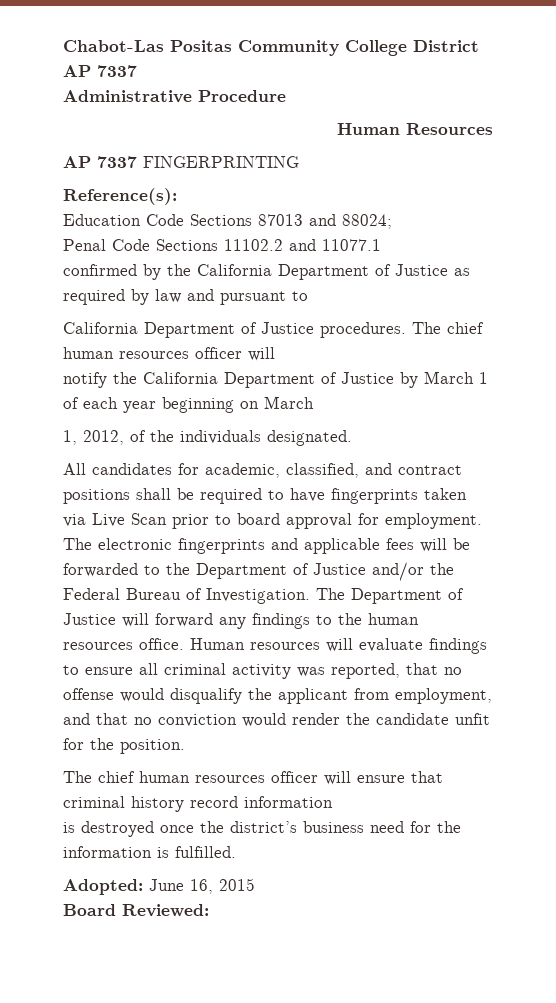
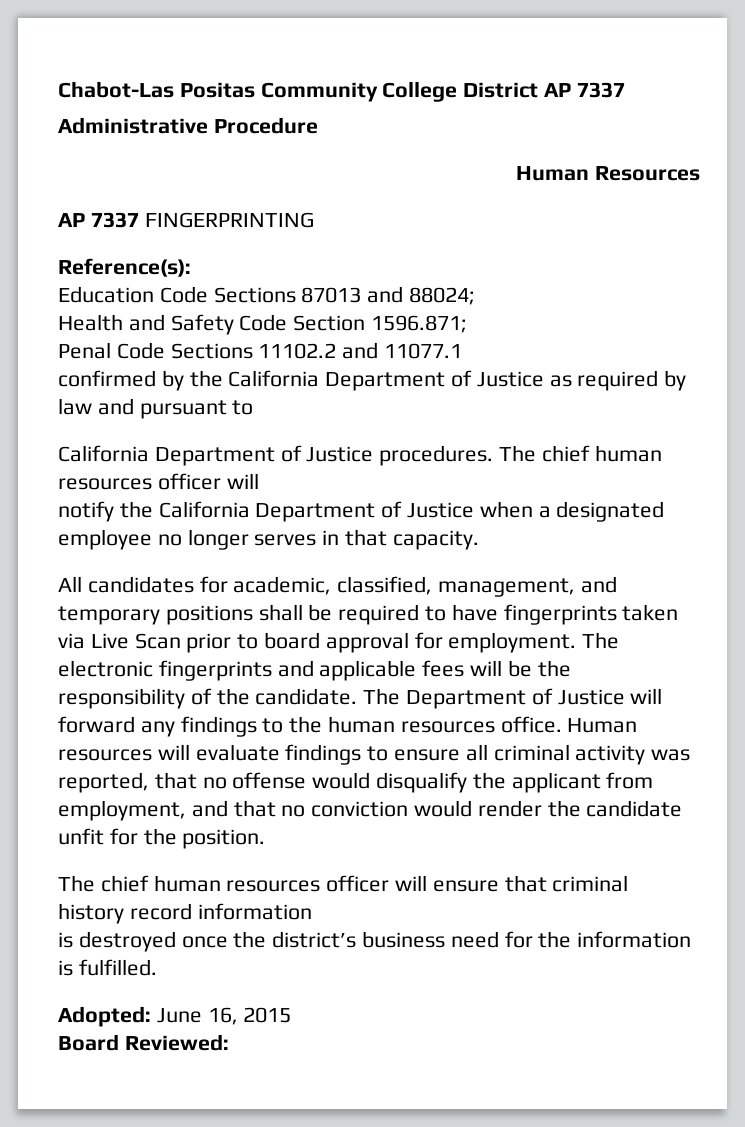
(392, 221) none -> [58,314,468,335] // Health and Safety Code Section 1596.871;
[400,371,488,388] [63,396,314,413] [63,430,352,446] by March 1 of each year beginning on March // 1, 2012, of the individuals designated. -> [479,501,665,522] [58,529,479,550] when a designated employee no longer serves in that capacity.
[365,463,462,475] and contract -> [438,576,617,597] [58,606,160,625] management, and temporary
[63,562,454,581] [63,588,310,604] forwarded to the Department of Justice and/or the Federal Bureau of Investigation. -> [537,660,571,677] [58,688,358,709] the responsibility of the candidate.

